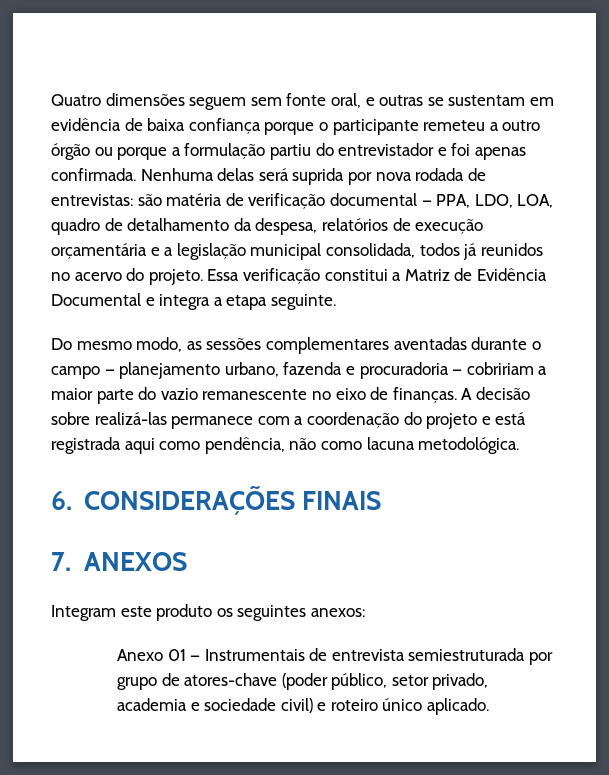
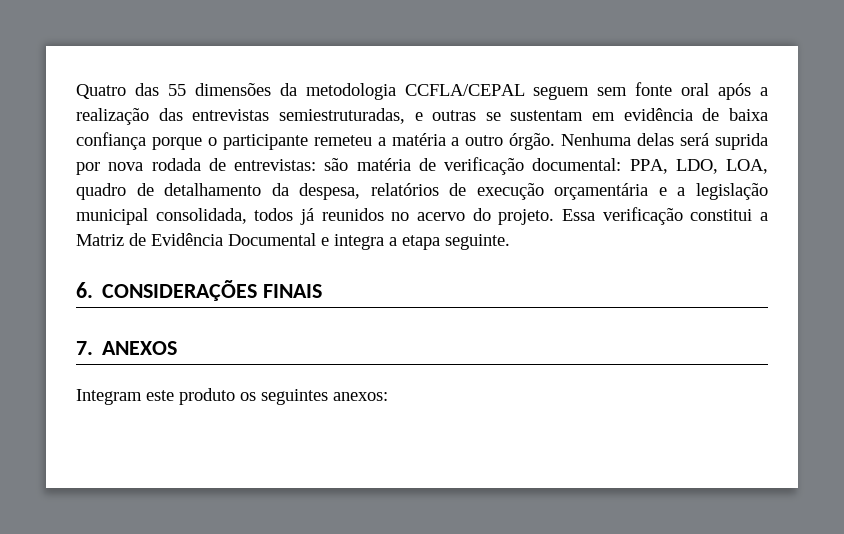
[105,93,361,110] dimensões seguem sem fonte oral, -> [134,82,768,100] [76,108,405,125] das 55 dimensões da metodologia CCFLA/CEPAL seguem sem fonte oral após a realização das entrevistas semiestruturadas,
[502,120,541,131] [51,143,526,160] [51,168,136,181] outro órgão ou porque a formulação partiu do entrevistador e foi apenas confirmada. -> [391,133,556,150] matéria a outro órgão.
[329,193,432,206] documental — -> [532,158,622,171] documental:
[51,337,541,354] [51,362,548,379] [51,387,530,404] [51,412,527,429] [51,437,520,454] // Do mesmo modo, as sessões complementares aventadas durante o campo — planejamento urbano, fazenda e procuradoria — cobririam a maior parte do vazio remanescente no eixo de finanças. A decisão sobre realizá-las permanece com a coordenação do projeto e está registrada aqui como pendência, não como lacuna metodológica. -> (510, 242) none
[116,648,554,665] [116,673,489,690] [116,698,490,715] // Anexo 01 — Instrumentais de entrevista semiestruturada por grupo de atores-chave (poder público, setor privado, academia e sociedade civil) e roteiro único aplicado. -> (388, 396) none

